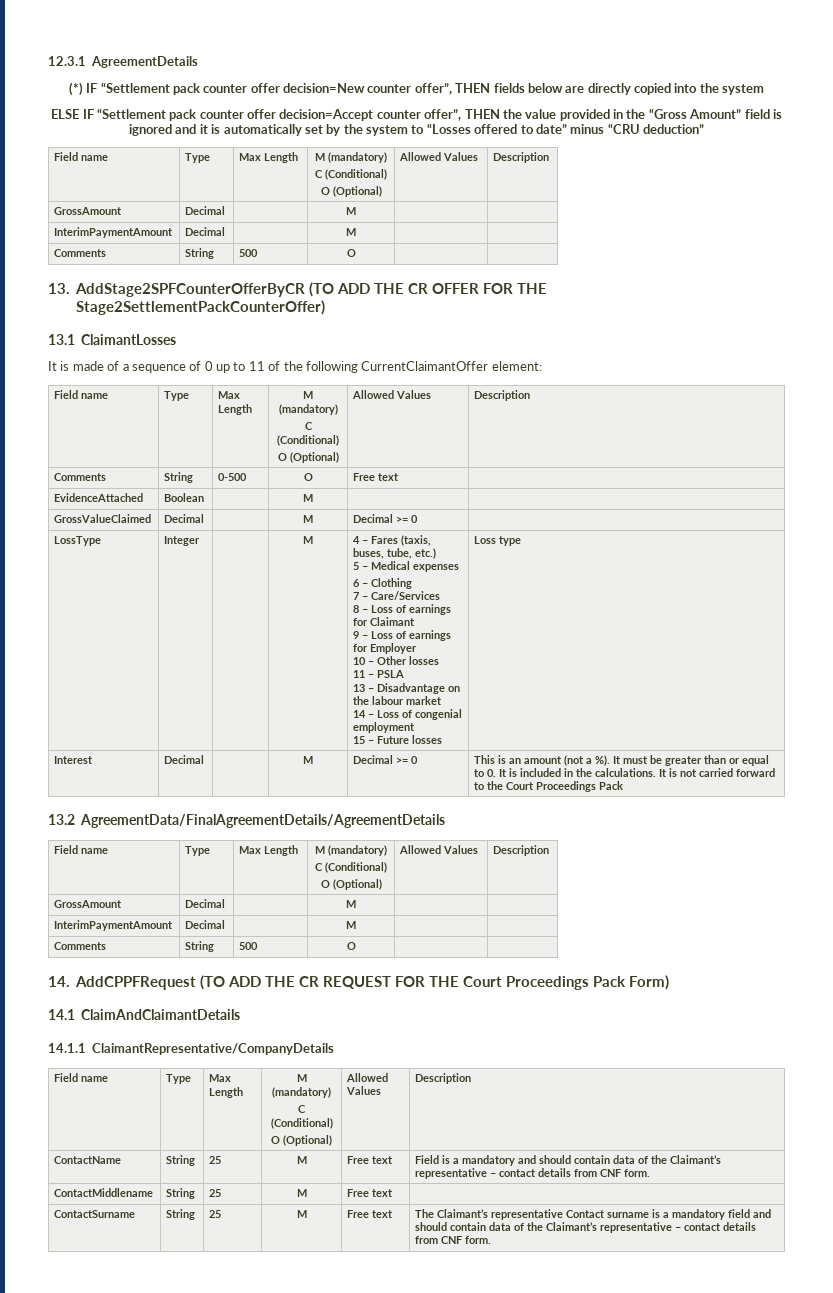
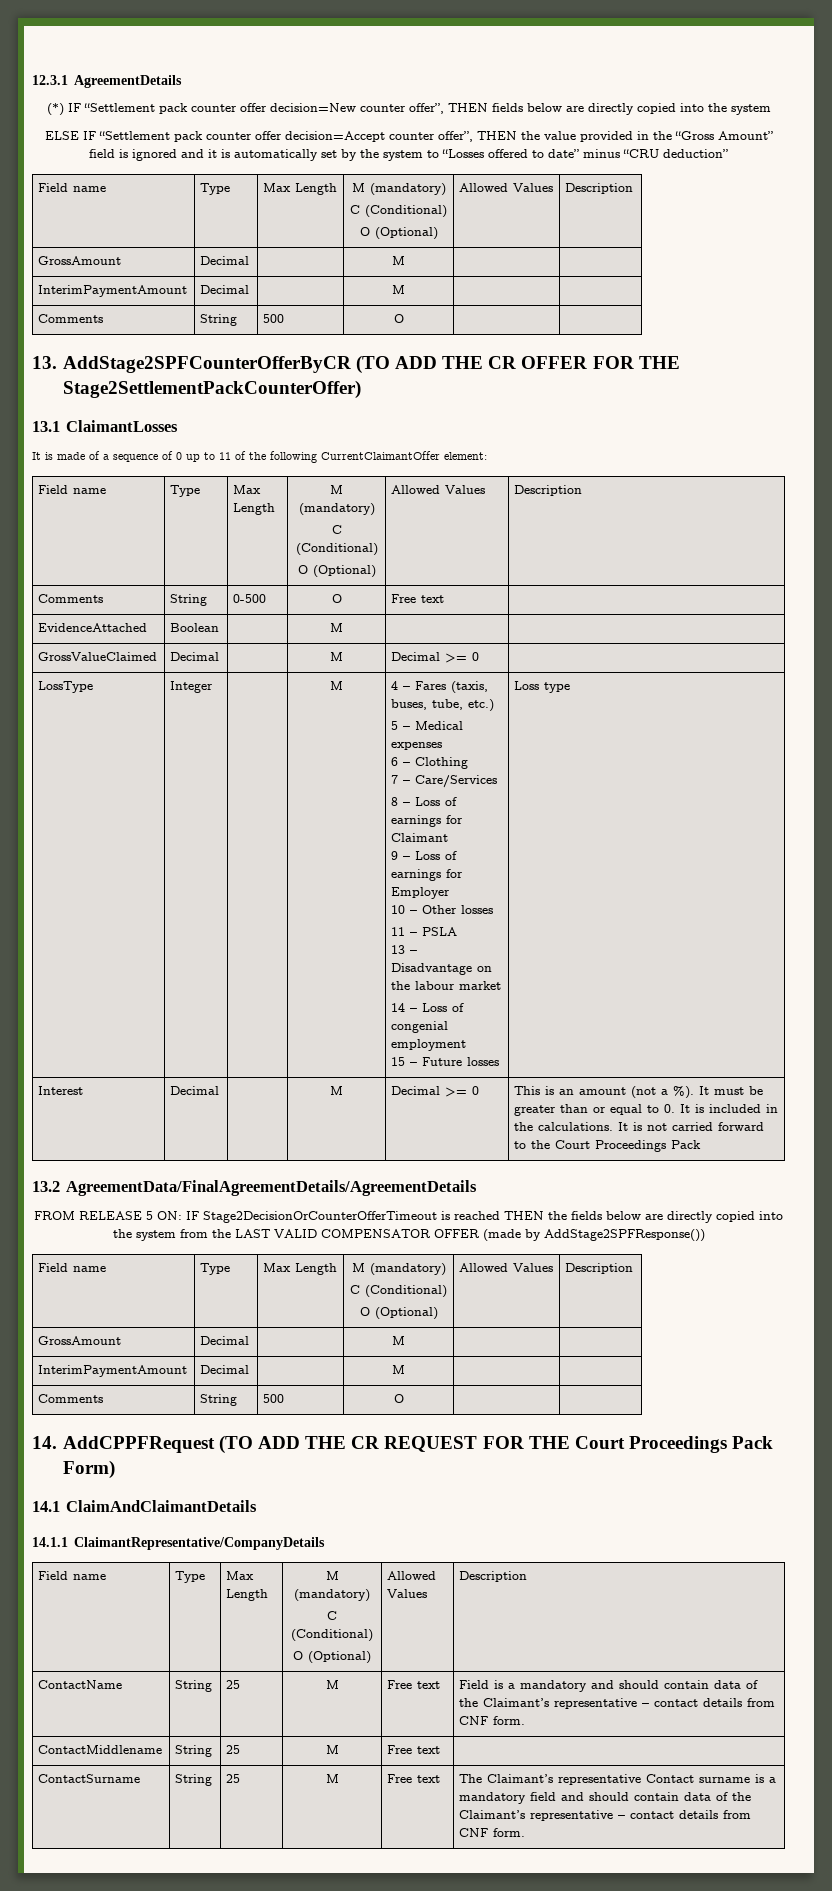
(446, 821) none -> [34,1211,783,1223] [112,1229,705,1242] // FROM RELEASE 5 ON: IF Stage2DecisionOrCounterOfferTimeout is reached THEN the fields below are directly copied into the system from the LAST VALID COMPENSATOR OFFER (made by AddStage2SPFResponse())

